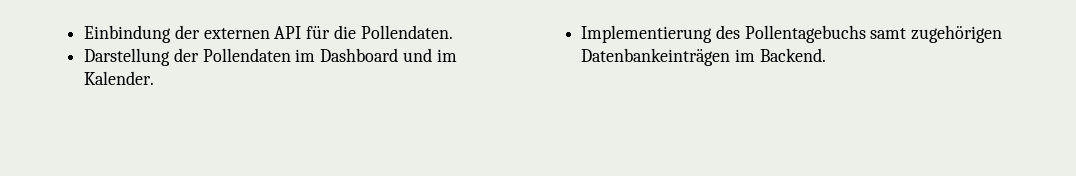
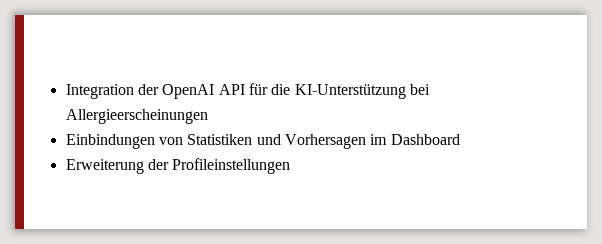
[84,25,453,43] [84,48,457,66] [84,71,155,85] [581,25,1003,43] [581,48,826,66] Einbindung der externen API für die Pollendaten. // Darstellung der Pollendaten im Dashboard und im Kalender. // Implementierung des Pollentagebuchs samt zugehörigen Datenbankeinträgen im Backend. -> [65,83,430,99] [65,109,208,124] [65,134,460,149] [65,158,291,174] Integration der OpenAI API für die KI-Unterstützung bei Allergieerscheinungen // Einbindungen von Statistiken und Vorhersagen im Dashboard // Erweiterung der Profileinstellungen

